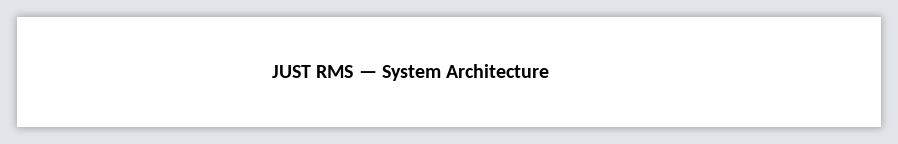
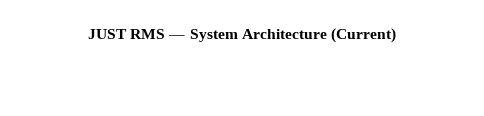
(550, 71) none -> [330,28,396,43] (Current)

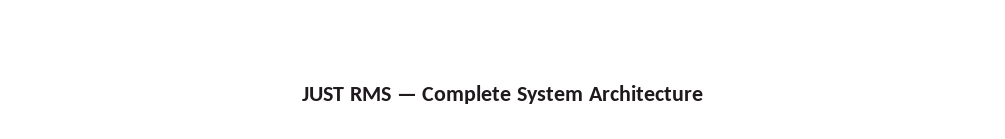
(186, 37) none -> [422,85,512,104] Complete
[330,28,396,43] (Current) -> (704, 93) none

